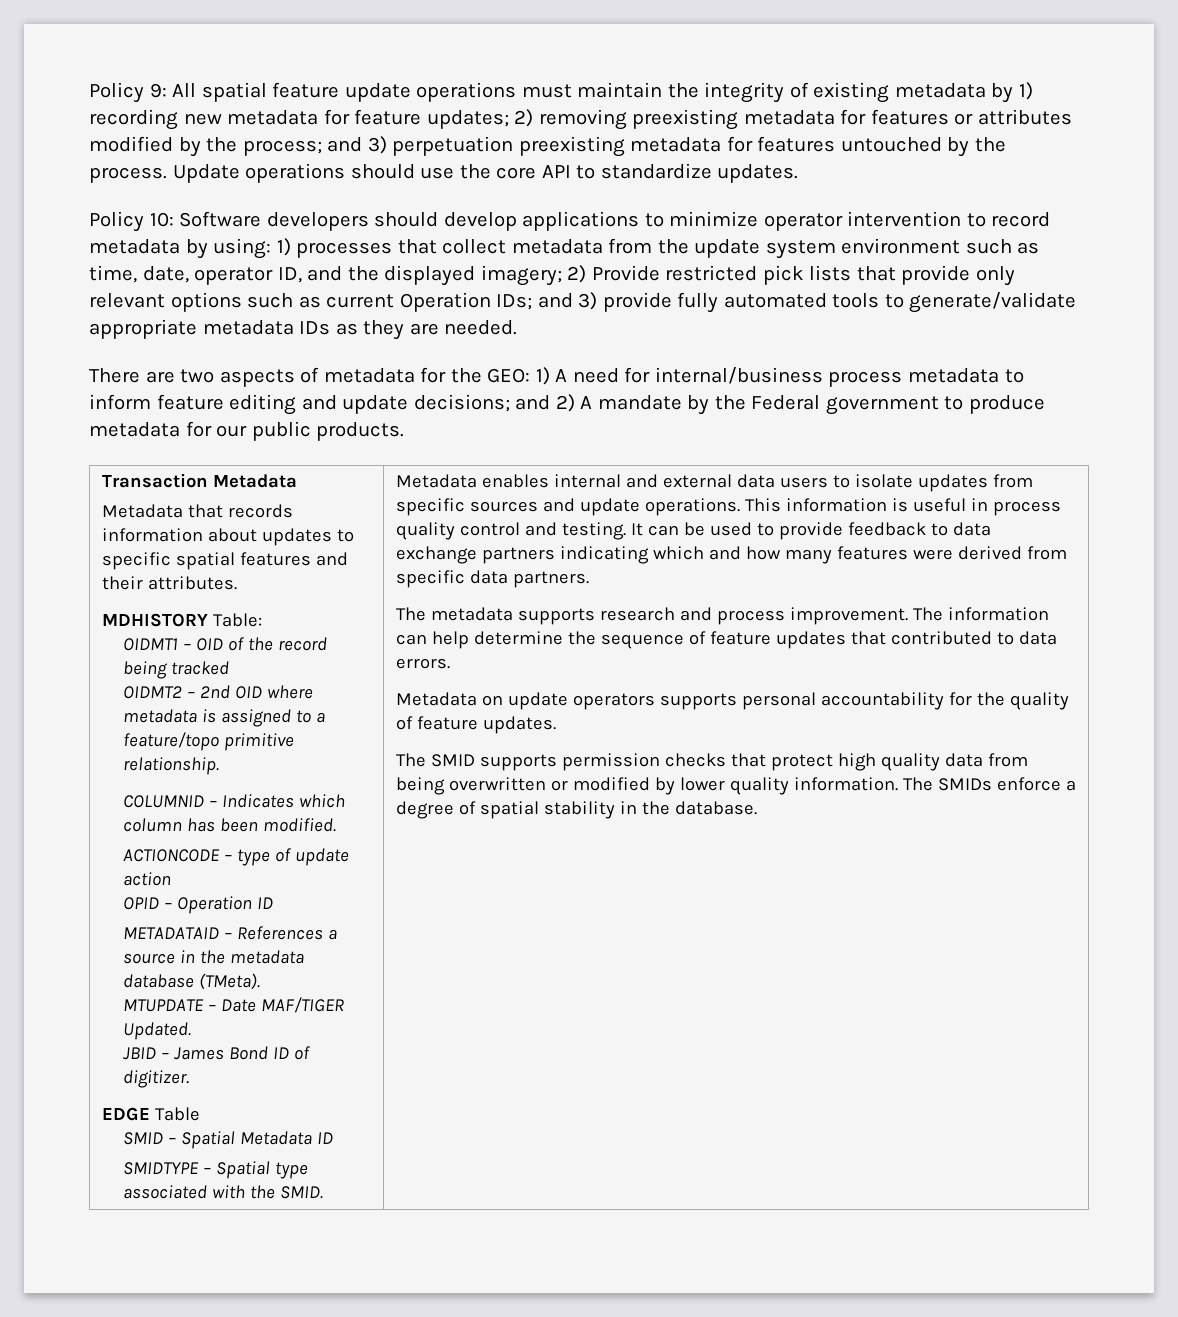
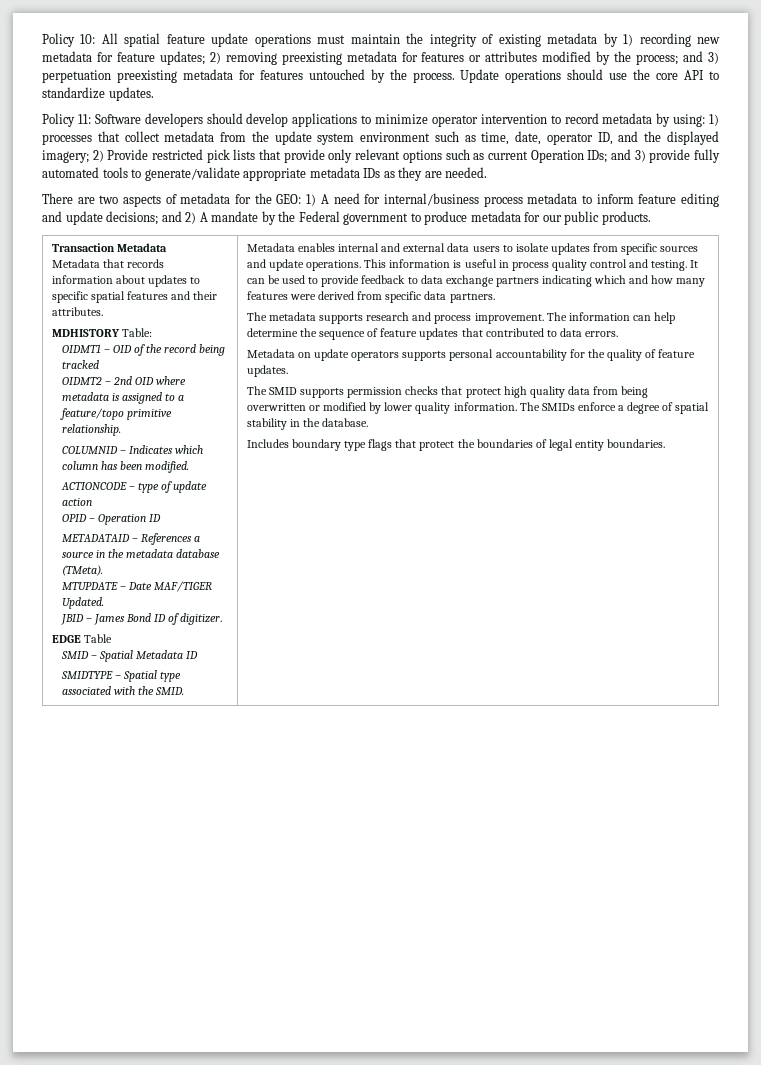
[89,82,167,103] Policy 9: -> [42,33,96,47] Policy 10:
[149,212,174,227] 10: -> [77,114,91,124] 11:
(757, 808) none -> [246,439,666,451] // Includes boundary type flags that protect the boundaries of legal entity boundaries.

